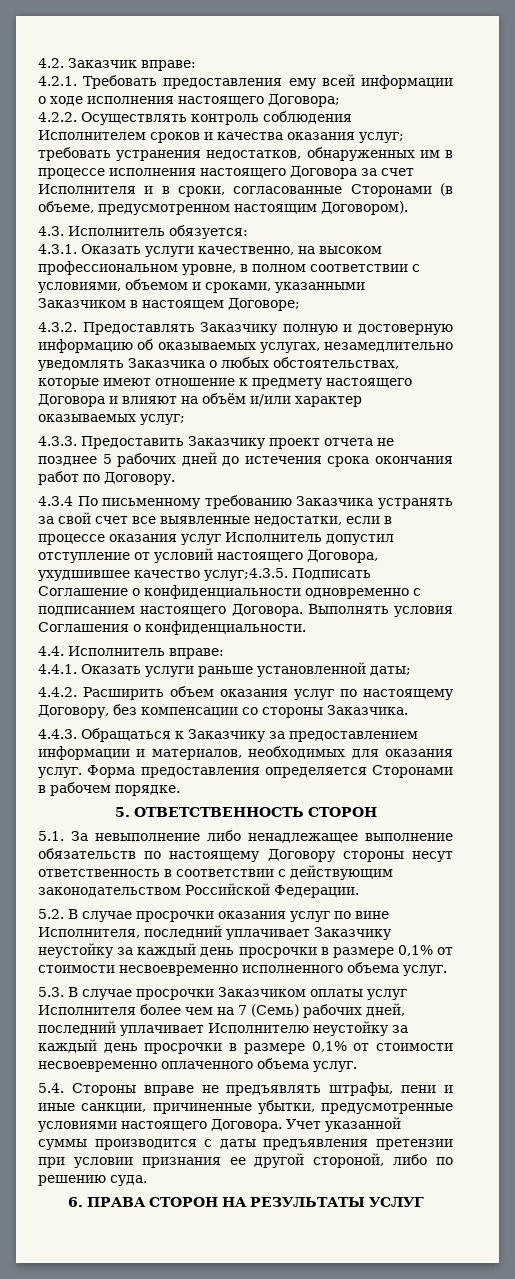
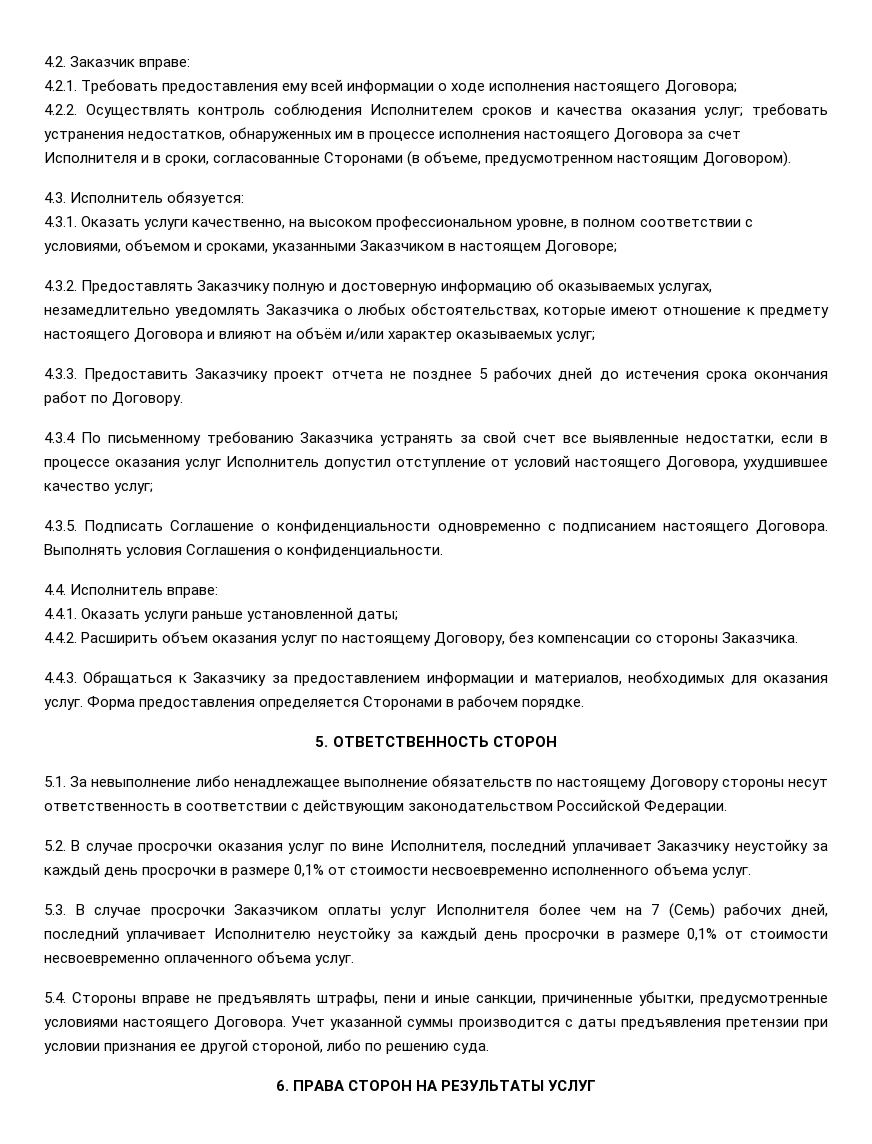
[204,568,288,581] услуг;4.3.5. -> [114,483,154,494] [44,520,77,531] услуг; // 4.3.5.

